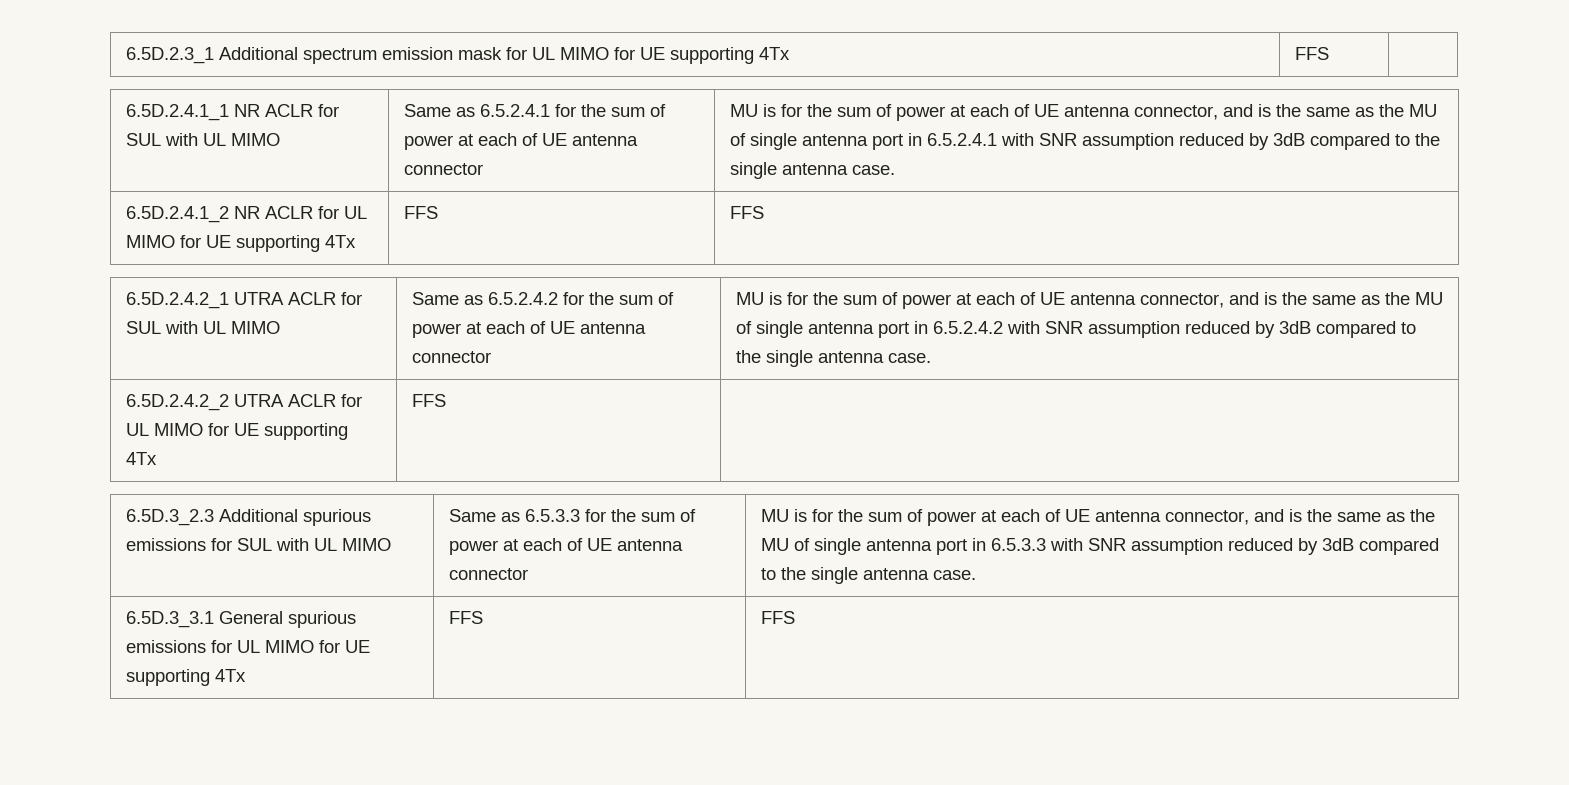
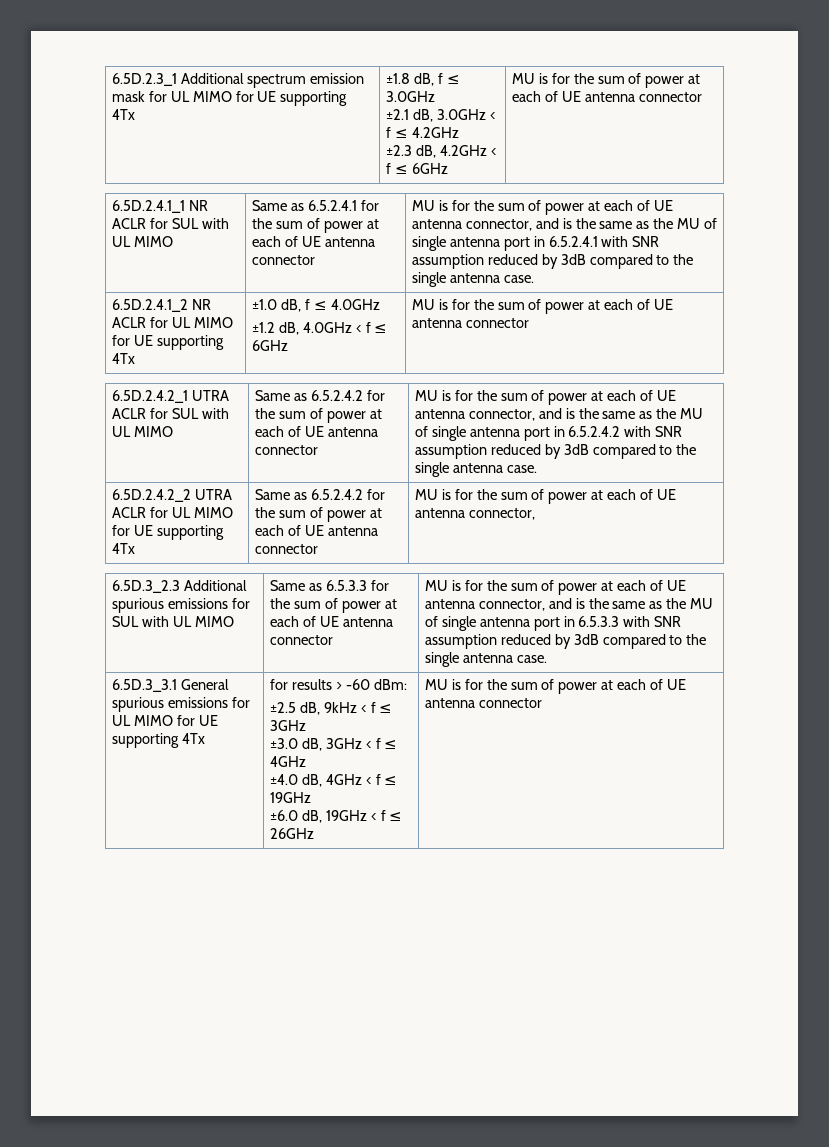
[1294,47,1329,60] FFS | -> [385,73,460,86] [385,91,435,102] [385,109,496,122] [385,127,459,138] [385,145,497,158] [385,163,448,174] [511,73,701,88] [511,91,702,102] ±1.8 dB, f ≤ 3.0GHz // ±2.1 dB, 3.0GHz < f ≤ 4.2GHz // ±2.3 dB, 4.2GHz < f ≤ 6GHz | MU is for the sum of power at each of UE antenna connector
[403,206,438,219] [729,206,764,219] FFS | FFS -> [251,299,380,312] [251,322,388,335] [251,340,288,351] [411,299,673,314] [411,318,529,328] ±1.0 dB, f ≤ 4.0GHz // ±1.2 dB, 4.0GHz < f ≤ 6GHz | MU is for the sum of power at each of UE antenna connector
[411,394,446,407] FFS | -> [254,489,385,500] [254,507,382,522] [254,525,378,536] [254,544,318,554] [414,489,676,504] [414,508,535,520] Same as 6.5.2.4.2 for the sum of power at each of UE antenna connector | MU is for the sum of power at each of UE antenna connector,
[448,611,483,624] [760,611,795,624] FFS | FFS -> [269,679,407,690] [269,702,393,715] [269,720,306,731] [269,738,398,751] [269,756,306,767] [269,774,398,787] [269,792,311,803] [269,810,403,823] [269,828,314,839] [424,679,686,694] [424,698,542,708] for results > -60 dBm: // ±2.5 dB, 9kHz < f ≤ 3GHz // ±3.0 dB, 3GHz < f ≤ 4GHz // ±4.0 dB, 4GHz < f ≤ 19GHz // ±6.0 dB, 19GHz < f ≤ 26GHz | MU is for the sum of power at each of UE antenna connector

